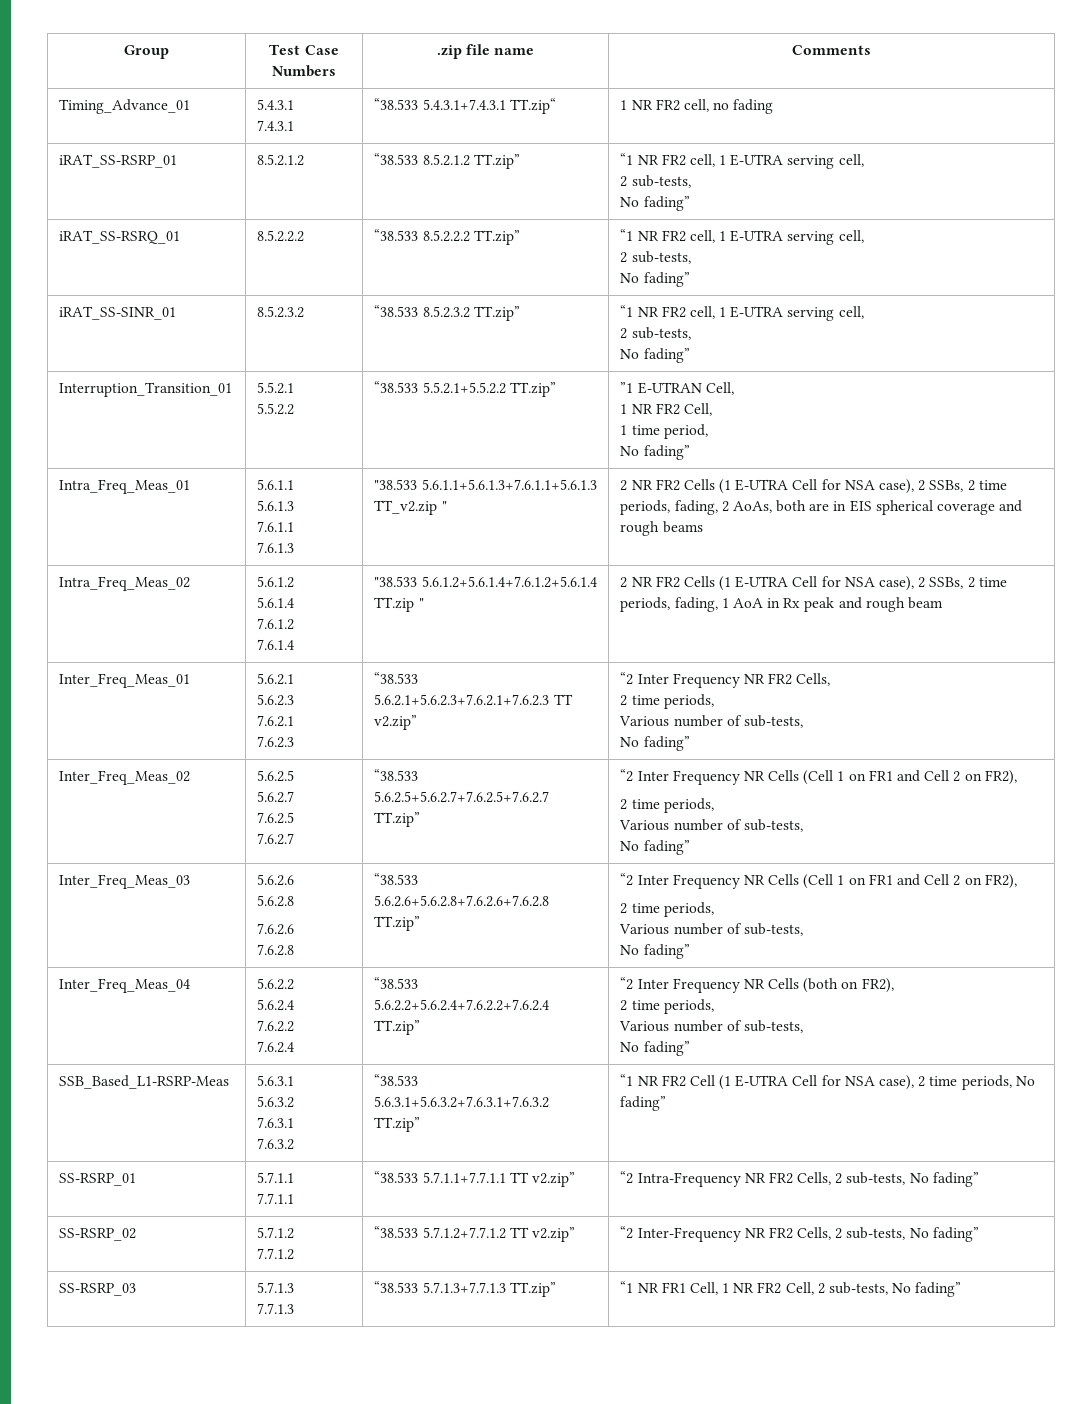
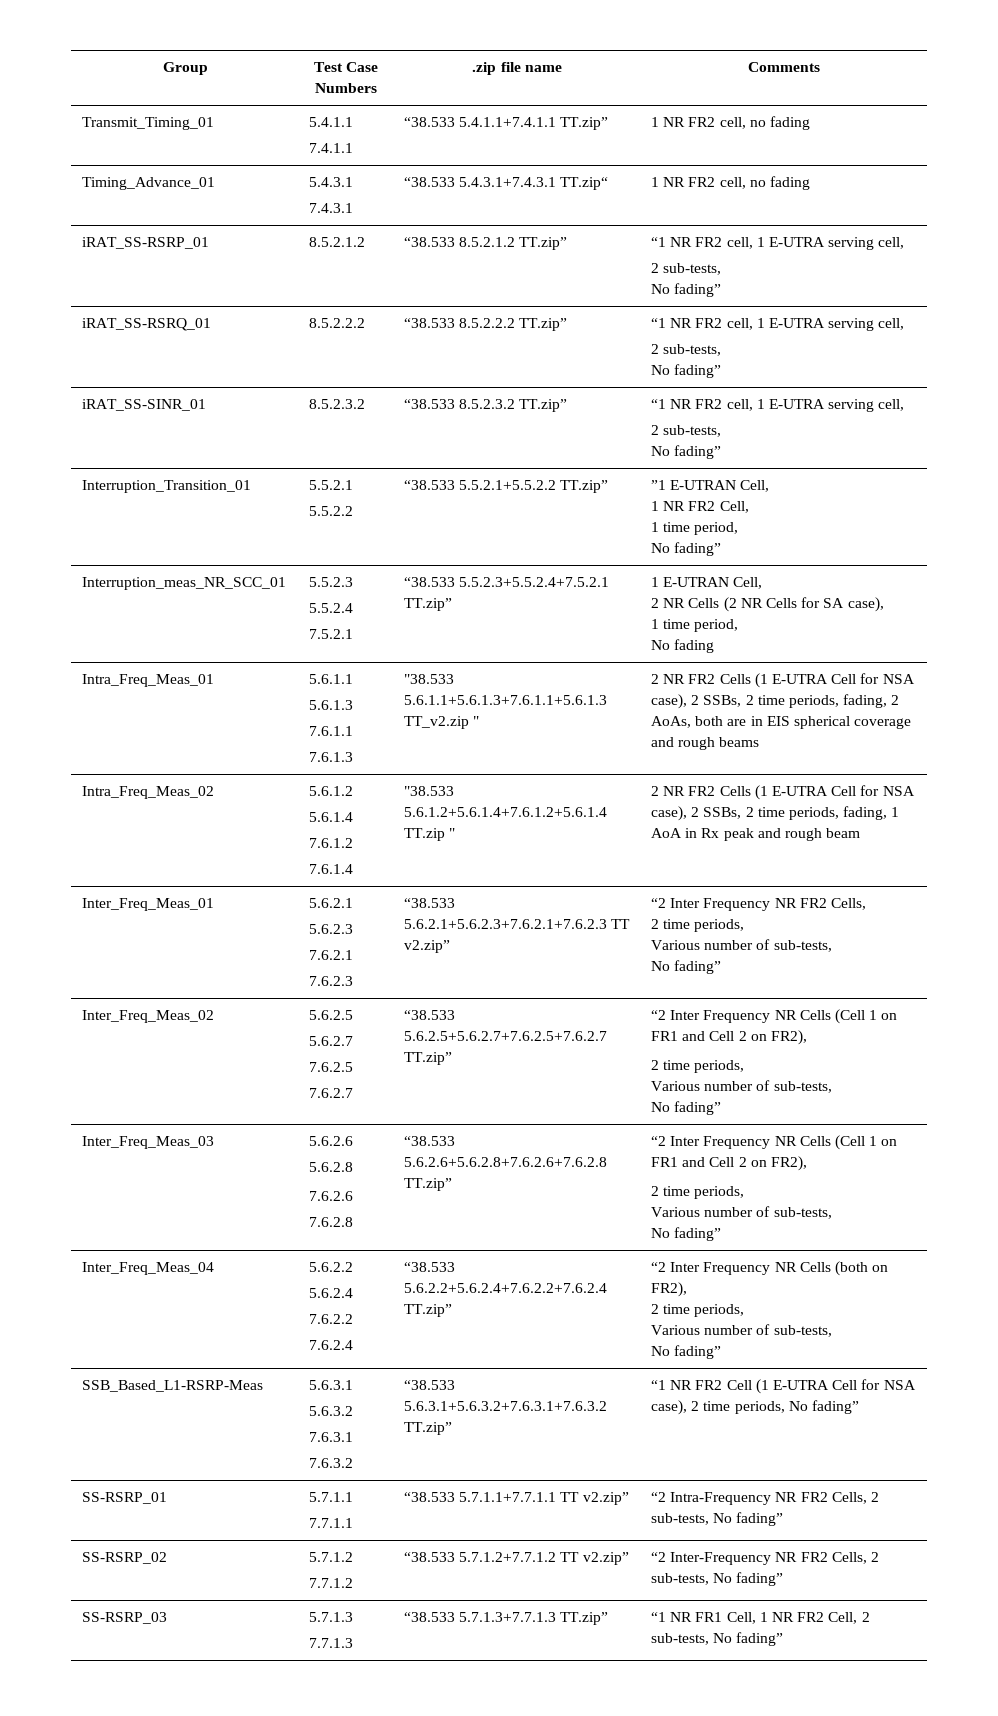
(871, 50) none -> [82,117,215,130] [309,117,354,127] [309,143,354,153] [404,117,609,130] [651,116,810,130] // Transmit_Timing_01 | 5.4.1.1 // 7.4.1.1 | “38.533 5.4.1.1+7.4.1.1 TT.zip” | 1 NR FR2 cell, no fading
(690, 452) none -> [82,577,287,590] [309,577,354,587] [309,603,354,613] [309,629,354,639] [404,577,610,587] [404,598,453,611] [651,577,763,589] [651,597,884,612] [651,619,739,632] [651,639,715,653] // Interruption_meas_NR_SCC_01 | 5.5.2.3 // 5.5.2.4 // 7.5.2.1 | “38.533 5.5.2.3+5.5.2.4+7.5.2.1 TT.zip” | 1 E-UTRAN Cell, // 2 NR Cells (2 NR Cells for SA case), // 1 time period, // No fading

